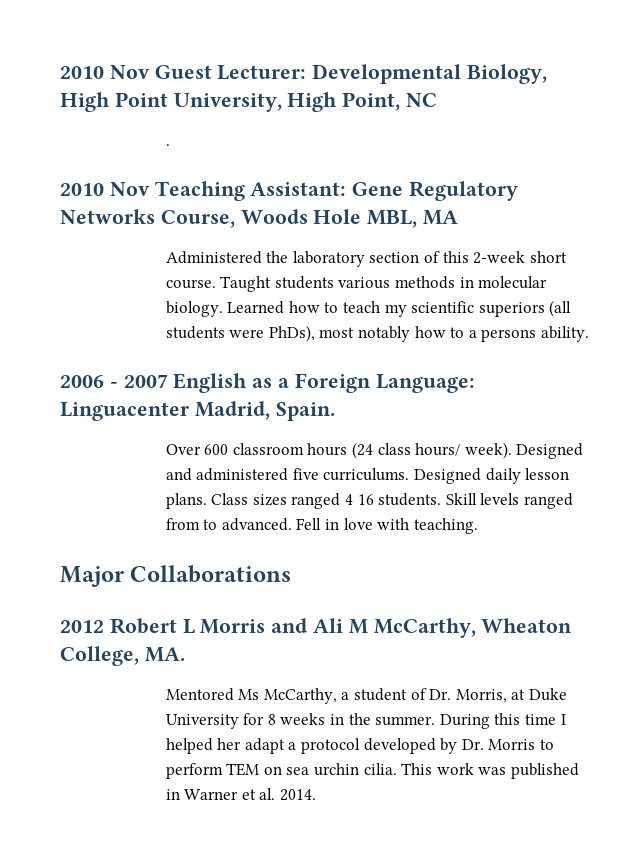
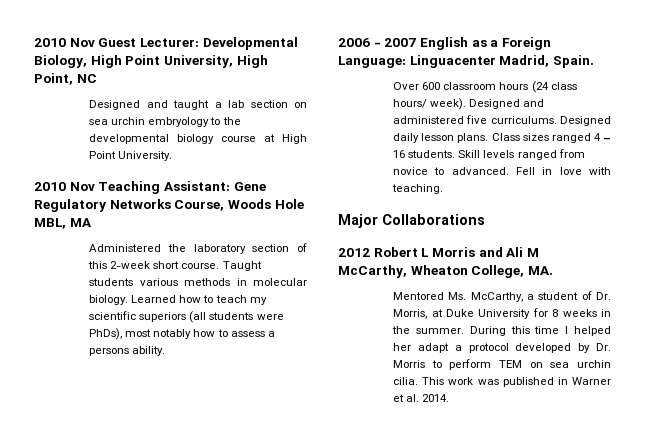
[165,144,170,146] . -> [89,100,307,110] [89,117,241,127] [89,134,307,144] [89,151,173,161] Designed and taught a lab section on sea urchin embryology to the developmental biology course at High Point University.
(465, 332) none -> [230,331,265,337] assess
(353, 499) none -> [603,137,611,141] –
(200, 524) none -> [393,167,429,175] novice
[238,689,260,700] Ms -> [448,292,467,300] Ms.

